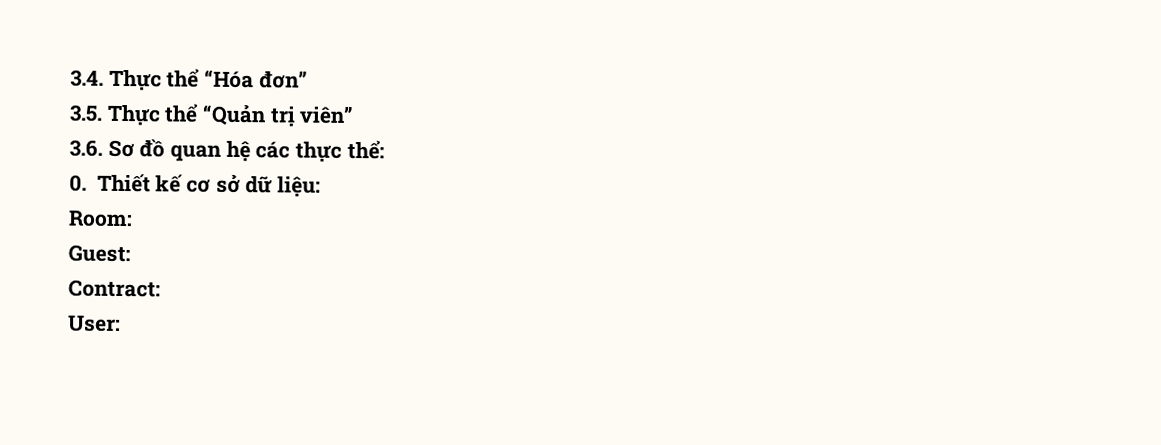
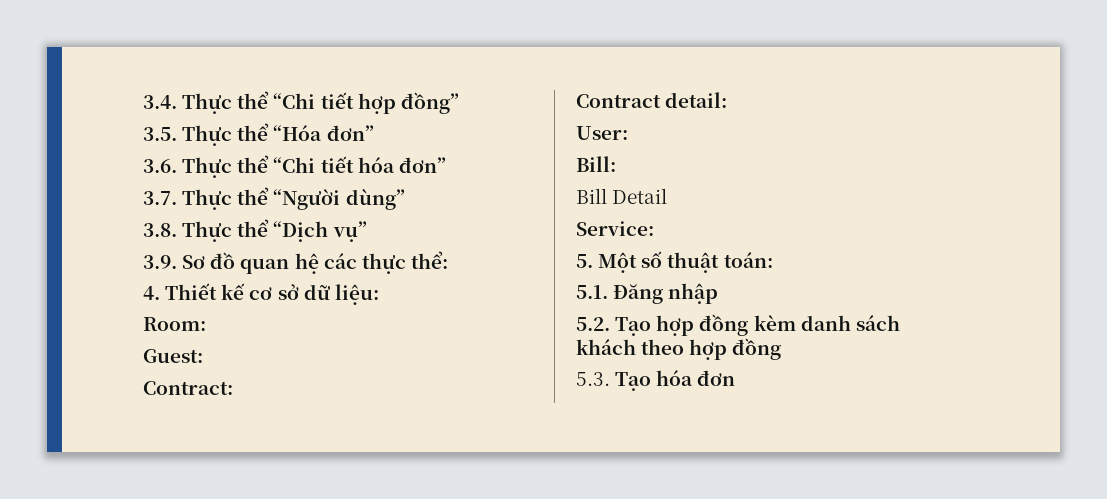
(201, 78) none -> [273,92,459,114] [143,123,270,146] “Chi tiết hợp đồng” // 3.5. Thực thể
[69,103,354,127] [69,139,103,157] 3.5. Thực thể “Quản trị viên” // 3.6. -> [143,155,446,178] [143,187,405,210] [143,219,367,242] [143,255,177,269] 3.6. Thực thể “Chi tiết hóa đơn” // 3.7. Thực thể “Người dùng” // 3.8. Thực thể “Dịch vụ” // 3.9.
[69,174,87,192] 0. -> [143,286,160,300] 4.
(161, 288) none -> [576,92,728,108] // Contract detail:
(121, 323) none -> [576,156,616,172] [576,188,668,204] [576,221,654,236] [576,251,773,273] [576,283,719,304] [576,314,900,336] [576,338,782,360] [576,370,736,391] // Bill: // Bill Detail // Service: // 5. Một số thuật toán: // 5.1. Đăng nhập // 5.2. Tạo hợp đồng kèm danh sách khách theo hợp đồng // 5.3. Tạo hóa đơn

